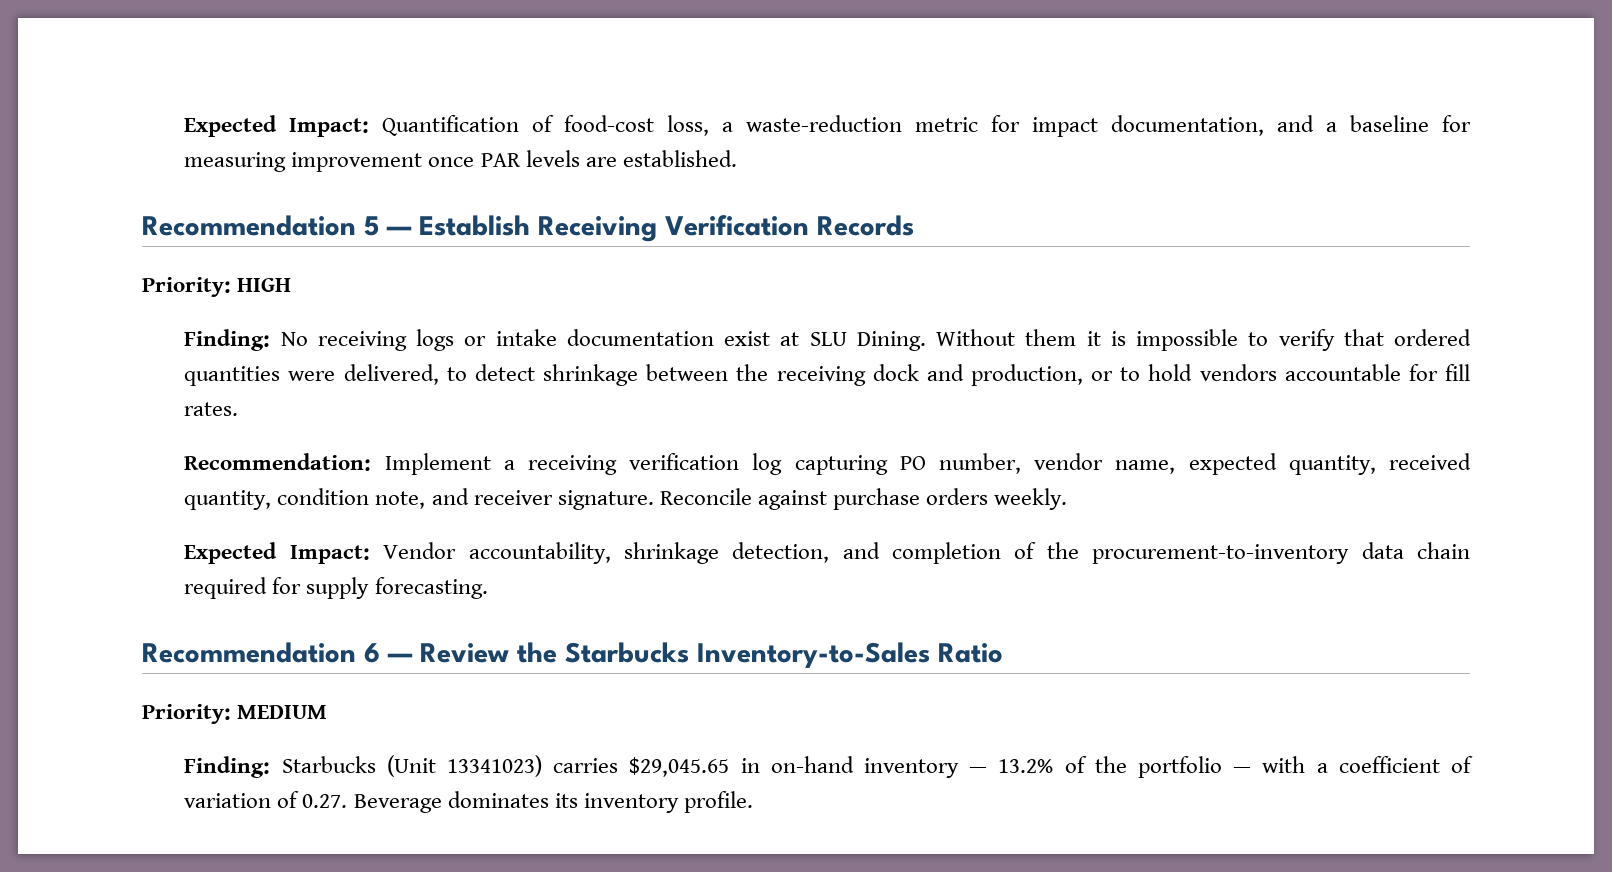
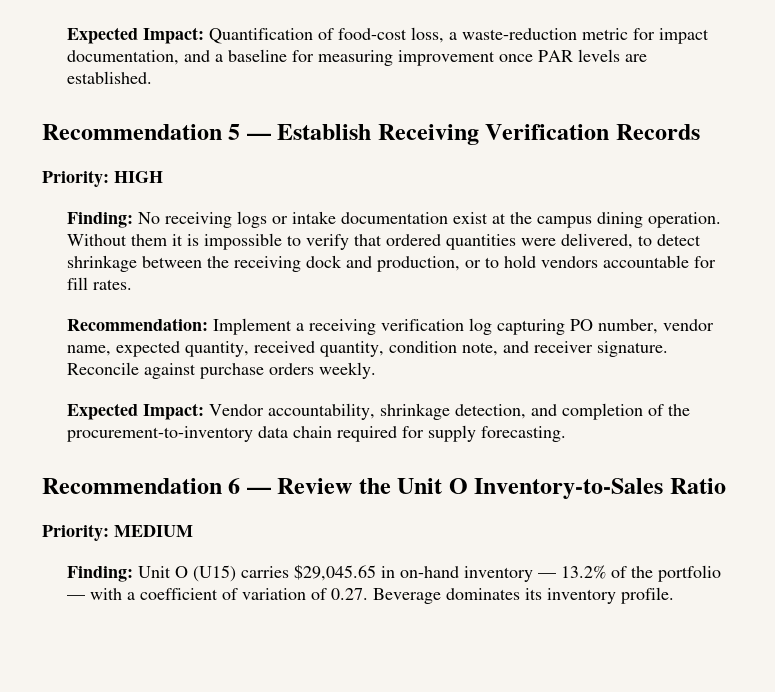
[809,331,926,351] SLU Dining. -> [509,212,721,228] the campus dining operation.
[565,642,689,663] Starbucks -> [397,478,468,494] Unit O
[281,755,542,777] Starbucks (Unit 13341023) -> [137,565,236,582] Unit O (U15)

